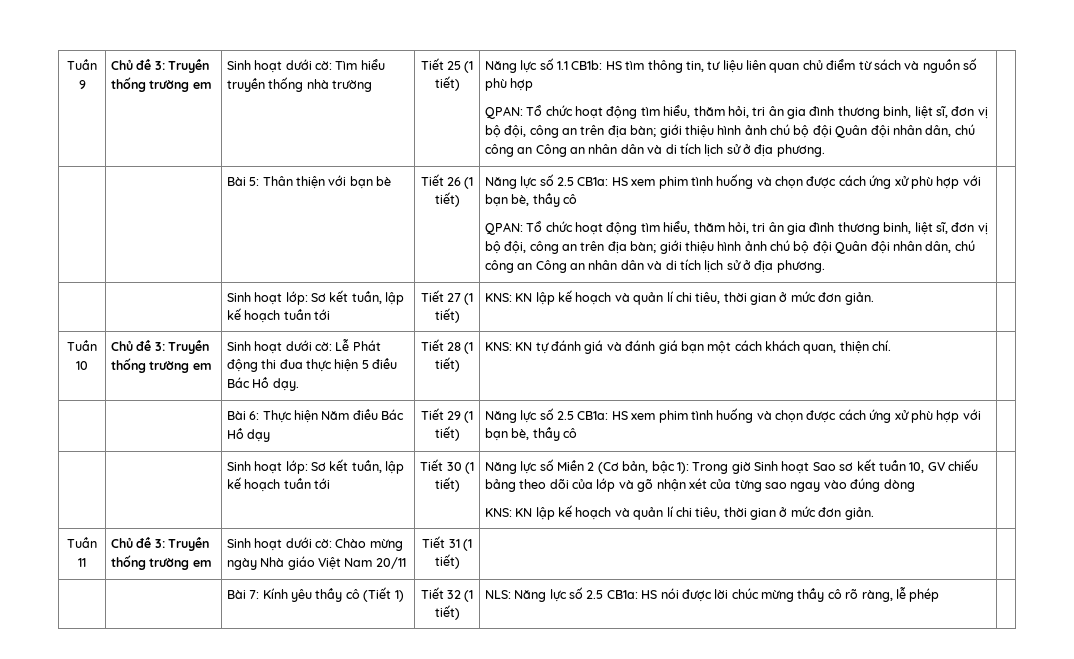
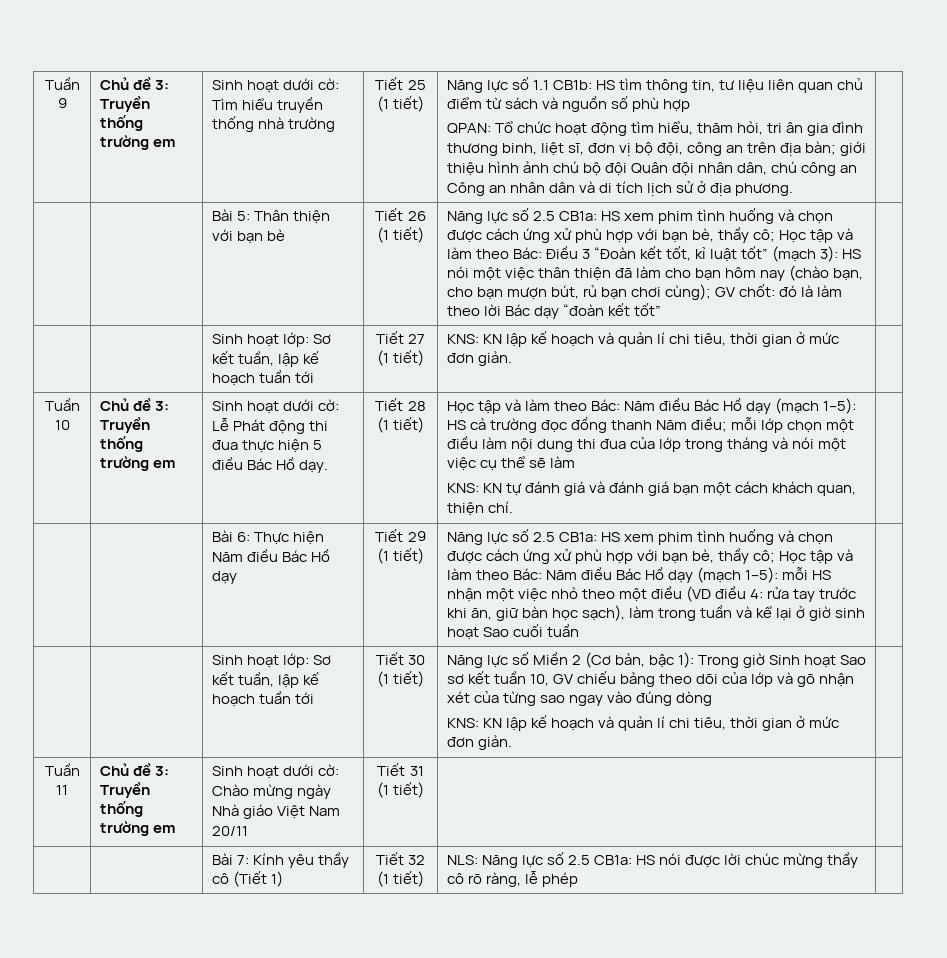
[563,194,578,204] [484,221,988,235] [484,240,975,254] [484,259,825,273] cô // QPAN: Tổ chức hoạt động tìm hiểu, thăm hỏi, tri ân gia đình thương binh, liệt sĩ, đơn vị bộ đội, công an trên địa bàn; giới thiệu hình ảnh chú bộ đội Quân đội nhân dân, chú công an Công an nhân dân và di tích lịch sử ở địa phương. -> [753,228,854,243] [446,246,862,262] [446,265,864,281] [446,284,843,300] [446,303,661,319] cô; Học tập và làm theo Bác: Điều 3 “Đoàn kết tốt, kỉ luật tốt” (mạch 3): HS nói một việc thân thiện đã làm cho bạn hôm nay (chào bạn, cho bạn mượn bút, rủ bạn chơi cùng); GV chốt: đó là làm theo lời Bác dạy “đoàn kết tốt”
(460, 364) none -> [446,398,857,414] [446,417,855,433] [446,436,847,452] [446,456,575,471] Học tập và làm theo Bác: Năm điều Bác Hồ dạy (mạch 1–5): HS cả trường đọc đồng thanh Năm điều; mỗi lớp chọn một điều làm nội dung thi đua của lớp trong tháng và nói một việc cụ thể sẽ làm //
[563,428,578,438] cô -> [753,549,854,564] [446,567,832,583] [446,586,857,602] [446,605,866,621] [446,624,579,640] cô; Học tập và làm theo Bác: Năm điều Bác Hồ dạy (mạch 1–5): mỗi HS nhận một việc nhỏ theo một điều (VD điều 4: rửa tay trước khi ăn, giữ bàn học sạch), làm trong tuần và kể lại ở giờ sinh hoạt Sao cuối tuần

